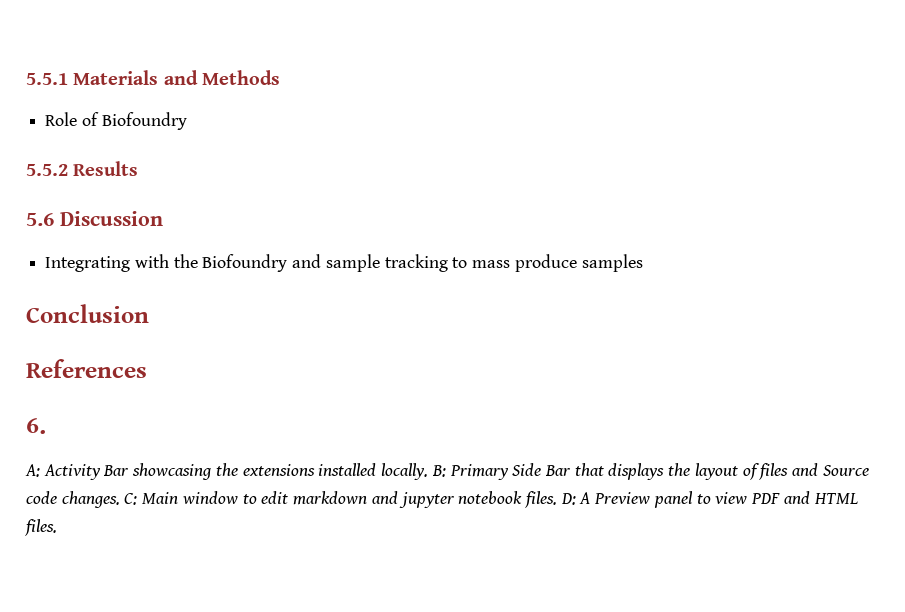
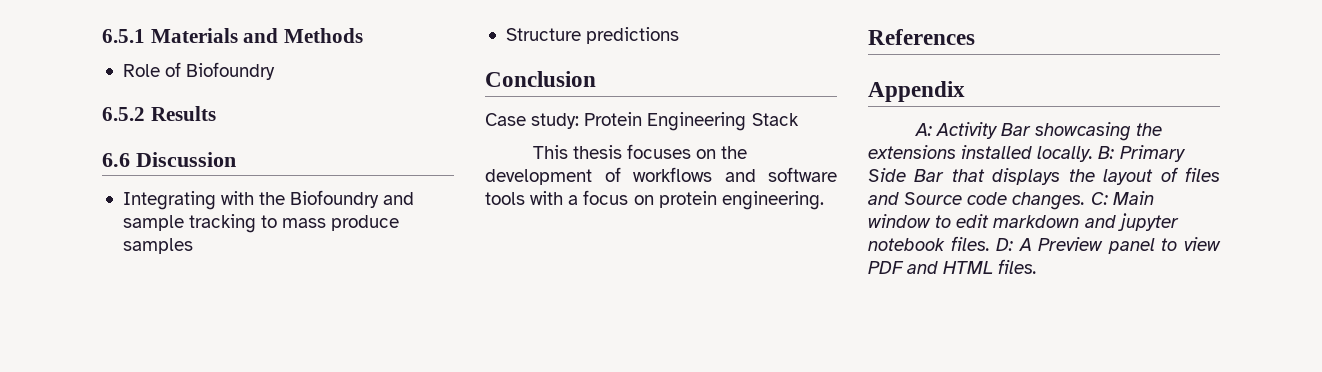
[26,73,68,85] 5.5.1 -> [102,29,145,43] 6.5.1
[26,164,68,176] 5.5.2 -> [102,107,145,121] 6.5.2
[26,213,54,226] 5.6 -> [102,153,130,167] 6.6
(643, 263) none -> [505,27,680,44] // Structure predictions
(149, 313) none -> [485,112,799,131] [532,144,748,159] [485,167,837,185] [485,190,824,210] // Case study: Protein Engineering Stack // This thesis focuses on the development of workflows and software tools with a focus on protein engineering.
[26,418,46,434] 6. -> [868,81,965,102] Appendix

